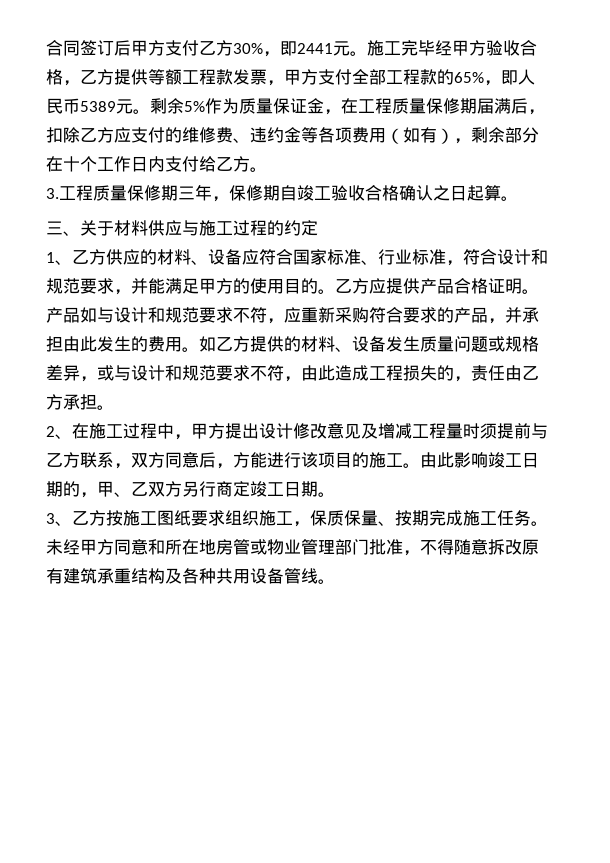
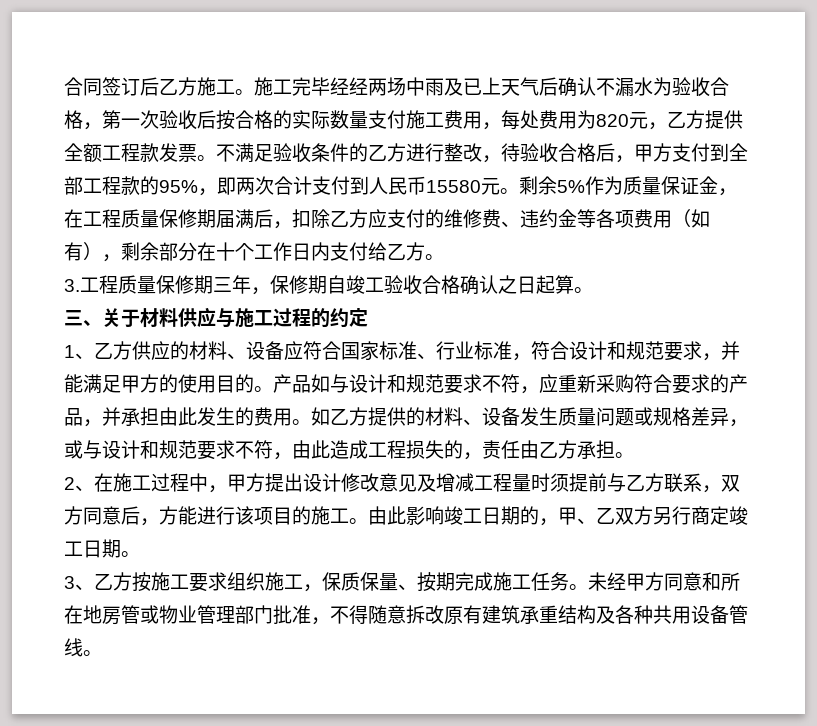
[131,40,537,57] [46,69,63,85] 甲方支付乙方30%，即2441元。施工完毕经甲方验收合格 -> [159,77,729,97] [64,110,648,130] 乙方施工。施工完毕经经两场中雨及已上天气后确认不漏水为验收合格，第一次验收后按合格的实际数量支付施工费用，每处费用为820元
[148,69,165,85] 等 -> [64,143,83,161] 全
(267, 77) none -> [197,143,615,163] 。不满足验收条件的乙方进行整改，待验收合格后
(352, 77) none -> [710,143,729,162] 到
[454,69,535,86] [46,98,116,114] 65%，即人民币5389 -> [159,176,481,196] 95%，即两次合计支付到人民币15580
[335,278,539,294] 乙方应提供产品合格证明。 -> (273, 389) none
[157,510,191,526] 图纸 -> (189, 581) none

